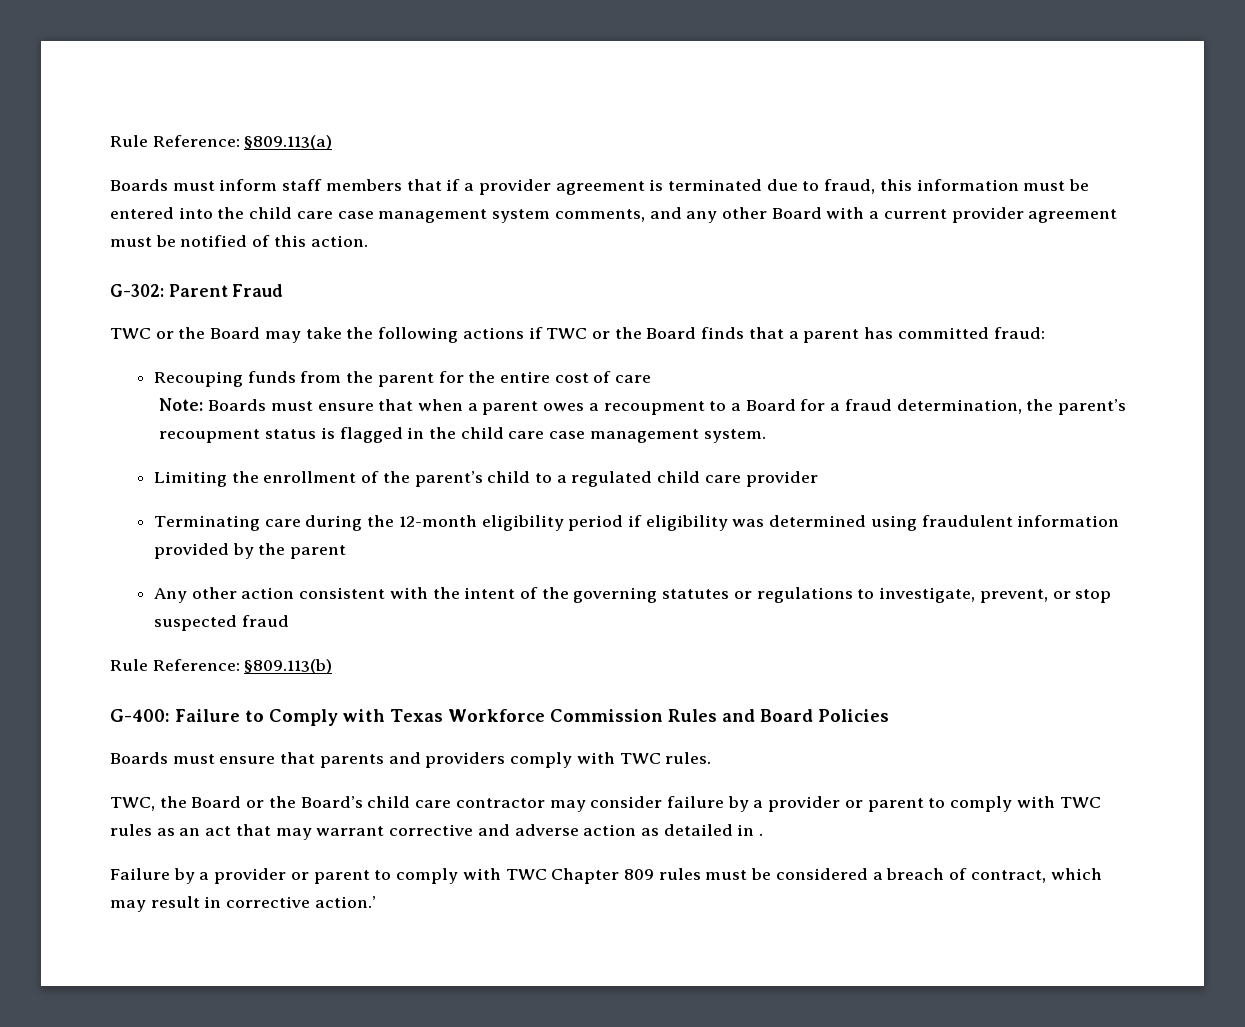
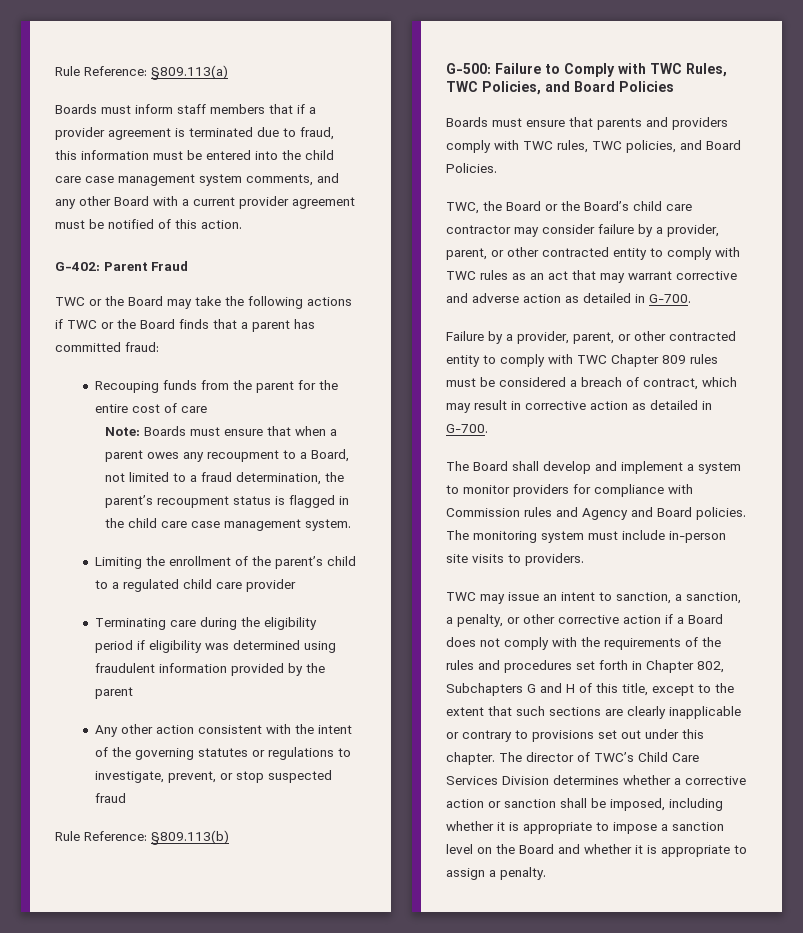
[110,284,164,297] G-302: -> [55,262,100,271] G-402:
[588,403,599,411] a -> [183,452,205,462] any
[745,399,826,411] Board for -> [311,449,350,462] [105,472,187,482] Board, not limited to
[398,515,477,527] 12-month -> (261, 622) none
[110,709,170,722] G-400: -> [446,63,491,74] G-500:
[390,709,717,722] Texas Workforce Commission Rules -> [650,63,727,77] [446,81,541,95] TWC Rules, TWC Policies,
[665,752,712,764] rules. -> [557,140,741,153] [446,163,497,173] rules, TWC policies, and Board Policies.
[768,796,924,812] provider or parent -> [667,224,719,237] [446,247,647,260] provider, parent, or other contracted entity
[759,833,764,836] . -> [649,294,691,303] G-700.
[214,868,370,884] provider or parent -> [517,331,736,344] [446,355,480,367] provider, parent, or other contracted entity
[314,896,376,908] action.’ -> [590,400,712,410] [446,424,488,433] [446,461,741,474] [446,484,693,497] [446,507,746,520] [446,530,726,543] [446,553,584,566] [446,592,741,604] [446,614,723,627] [446,637,721,650] [446,660,724,673] [446,683,734,696] [446,706,741,719] [446,729,704,742] [446,752,699,765] [446,775,746,785] [446,798,723,811] [446,821,724,834] [446,844,747,857] [446,867,546,880] action as detailed in G-700. // The Board shall develop and implement a system to monitor providers for compliance with Commission rules and Agency and Board policies. The monitoring system must include in-person site visits to providers. // TWC may issue an intent to sanction, a sanction, a penalty, or other corrective action if a Board does not comply with the requirements of the rules and procedures set forth in Chapter 802, Subchapters G and H of this title, except to the extent that such sections are clearly inapplicable or contrary to provisions set out under this chapter. The director of TWC’s Child Care Services Division determines whether a corrective action or sanction shall be imposed, including whether it is appropriate to impose a sanction level on the Board and whether it is appropriate to assign a penalty.

